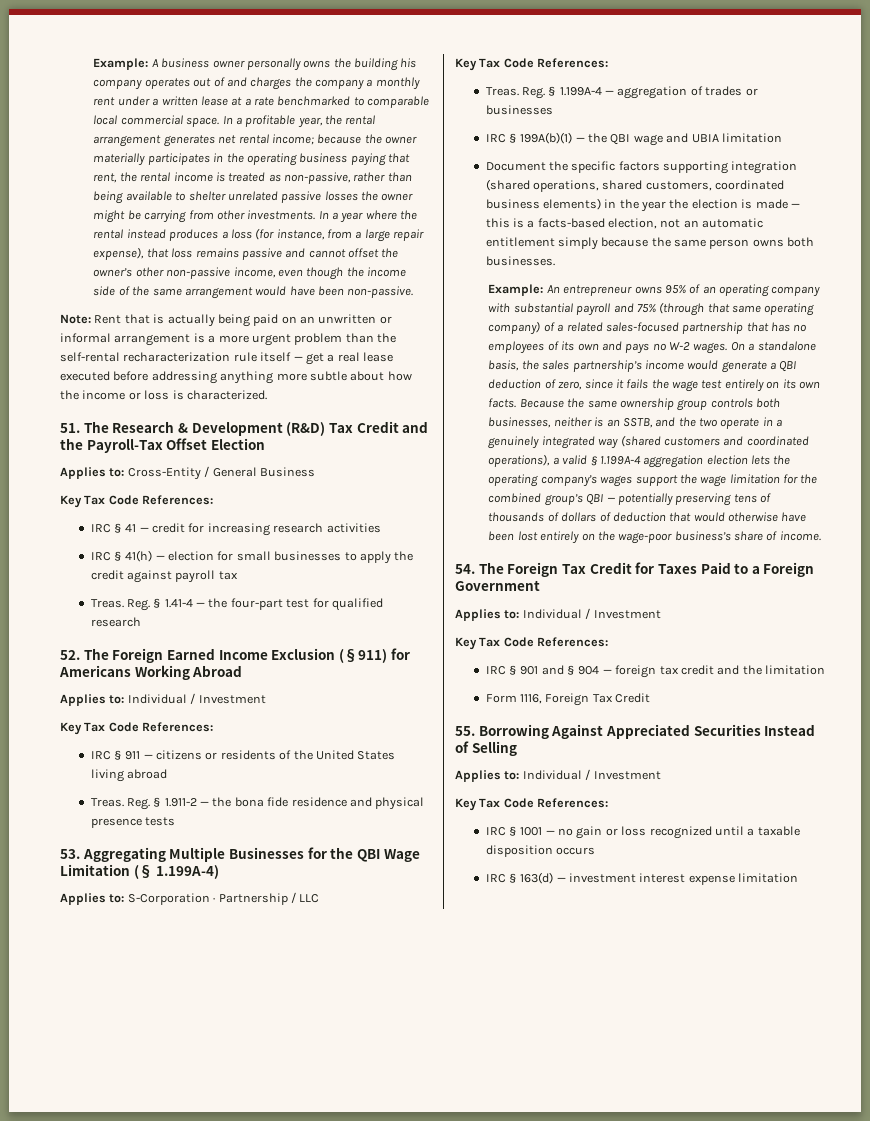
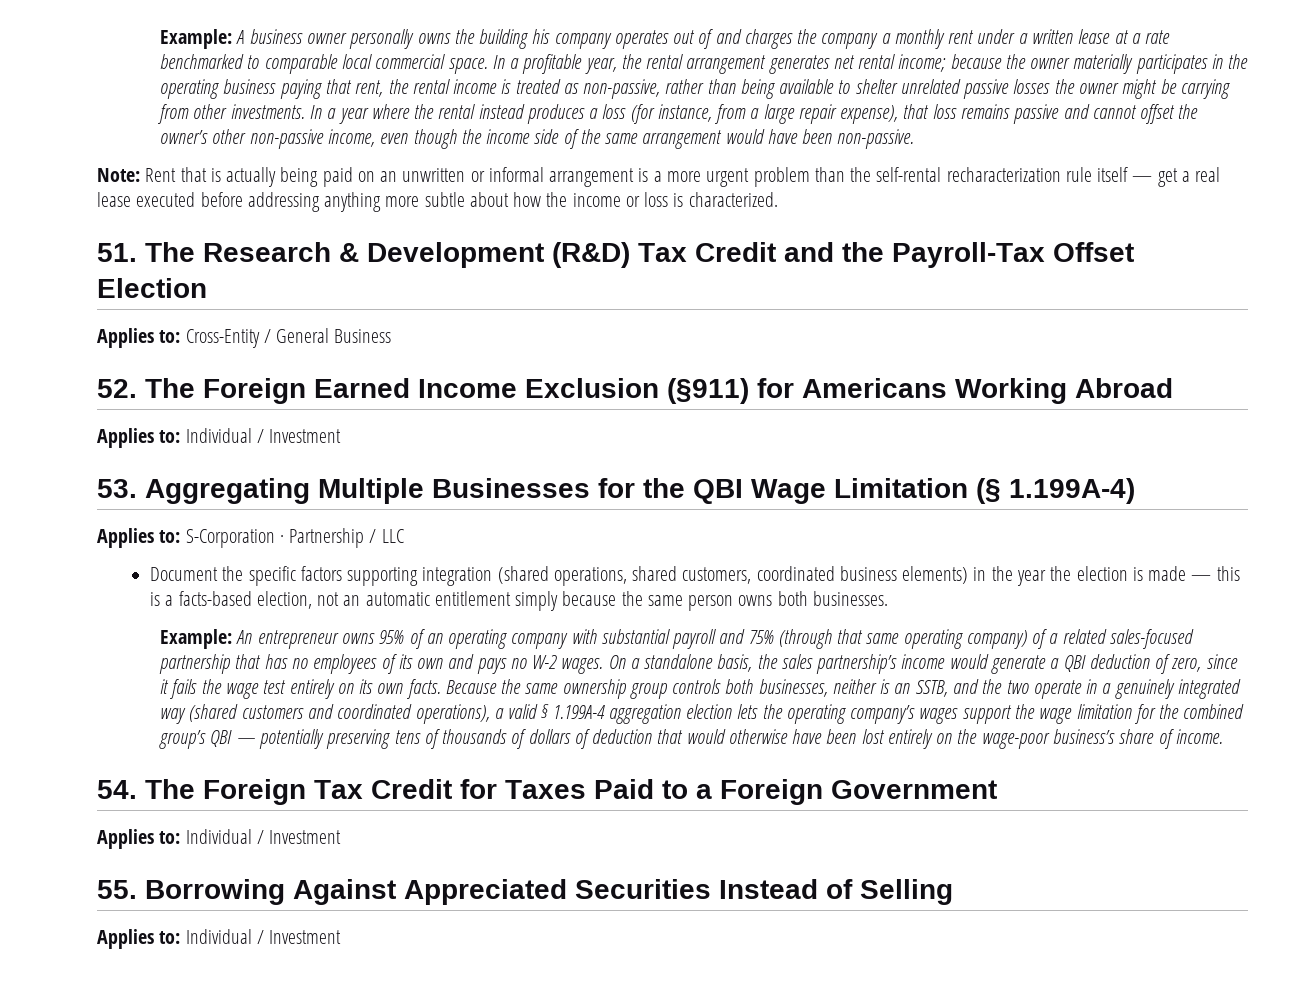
[60,495,214,508] [90,523,381,536] [90,550,414,564] [90,570,238,583] [90,598,383,611] [90,617,141,627] // Key Tax Code References: // IRC § 41 — credit for increasing research activities // IRC § 41(h) — election for small businesses to apply the credit against payroll tax // Treas. Reg. § 1.41-4 — the four-part test for qualified research -> (392, 336) none
[60,722,214,735] [90,750,396,760] [90,769,167,782] [90,797,425,810] [90,817,175,828] // Key Tax Code References: // IRC § 911 — citizens or residents of the United States living abroad // Treas. Reg. § 1.911-2 — the bona fide residence and physical presence tests -> (342, 436) none
[455,58,609,71] [485,86,758,99] [485,105,553,115] [485,132,782,146] // Key Tax Code References: // Treas. Reg. § 1.199A-4 — aggregation of trades or businesses // IRC § 199A(b)(1) — the QBI wage and UBIA limitation -> (404, 536) none
[455,637,609,650] [485,665,825,678] [485,693,650,706] // Key Tax Code References: // IRC § 901 and § 904 — foreign tax credit and the limitation // Form 1116, Foreign Tax Credit -> (342, 837) none
[455,798,609,811] [485,826,800,839] [485,845,595,857] [485,872,799,885] // Key Tax Code References: // IRC § 1001 — no gain or loss recognized until a taxable disposition occurs // IRC § 163(d) — investment interest expense limitation -> (342, 937) none

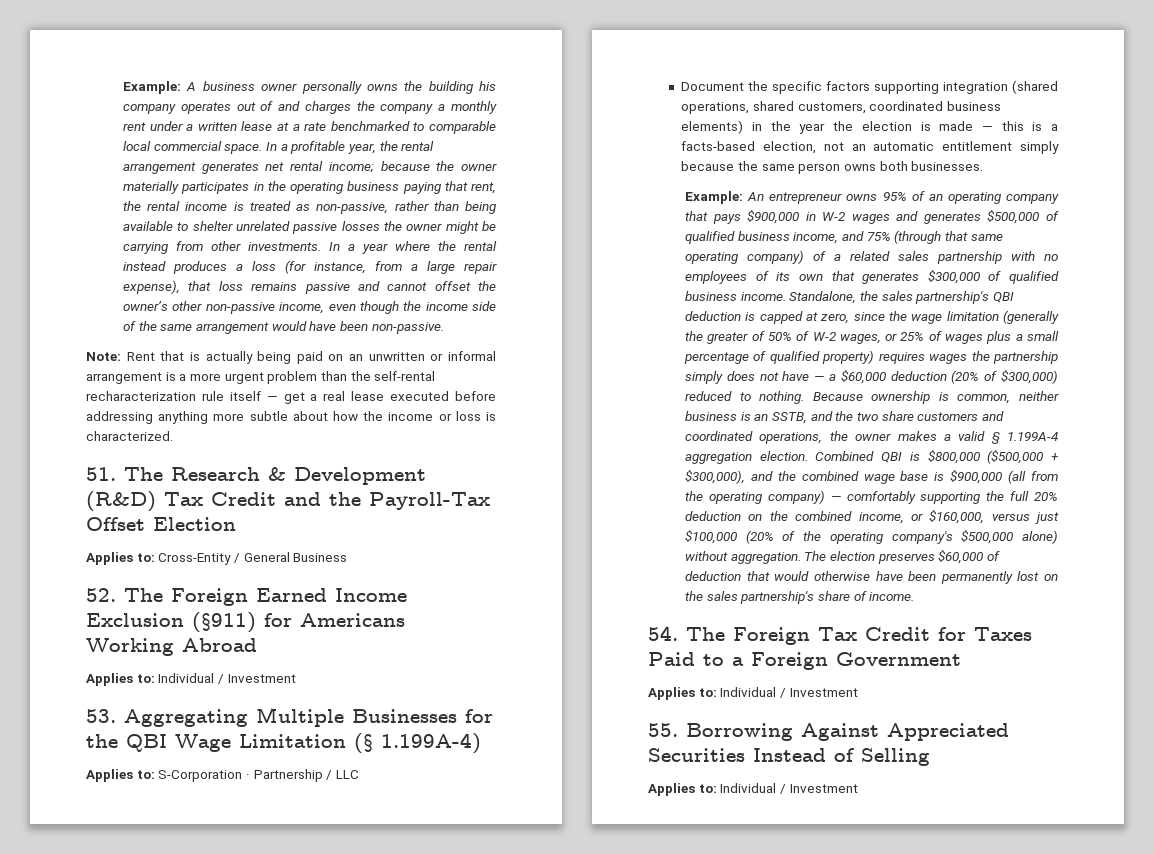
[571,629,717,649] with substantial payroll -> [685,210,1059,224] [685,231,839,244] that pays $900,000 in W-2 wages and generates $500,000 of qualified business income,
[1110,629,1195,649] [159,654,288,674] sales-focused partnership that has -> [898,251,1036,264] sales partnership with
[448,654,1238,674] [160,679,877,699] and pays no W-2 wages. On a standalone basis, the sales partnership’s income would generate a QBI deduction of zero, since it fails the wage test entirely on its own facts. Because the same ownership group controls both businesses, neither -> [831,270,1059,284] [685,291,1014,304] [685,310,1059,324] [685,331,1059,344] [684,350,1058,364] [685,370,1058,384] [685,391,1059,404] [685,411,738,421] that generates $300,000 of qualified business income. Standalone, the sales partnership's QBI deduction is capped at zero, since the wage limitation (generally the greater of 50% of W-2 wages, or 25% of wages plus a small percentage of qualified property) requires wages the partnership simply does not have — a $60,000 deduction (20% of $300,000) reduced to nothing. Because ownership is common, neither business
[1033,679,1241,699] [160,704,490,724] operate in a genuinely integrated way (shared customers and coordinated operations), -> [881,411,1004,421] [685,431,937,444] share customers and coordinated operations, the owner makes
[686,704,1245,724] [159,729,571,749] election lets the operating company’s wages support the wage limitation for the combined group’s QBI — potentially preserving tens of thousands of dollars -> [759,450,1059,464] [685,470,1058,484] [685,490,1058,504] [685,510,1059,524] [685,530,1058,544] [685,550,984,564] election. Combined QBI is $800,000 ($500,000 + $300,000), and the combined wage base is $900,000 (all from the operating company) — comfortably supporting the full 20% deduction on the combined income, or $160,000, versus just $100,000 (20% of the operating company's $500,000 alone) without aggregation. The election preserves $60,000
[861,729,1116,749] lost entirely on the wage-poor business’s -> [940,571,1058,584] [685,591,815,604] permanently lost on the sales partnership's

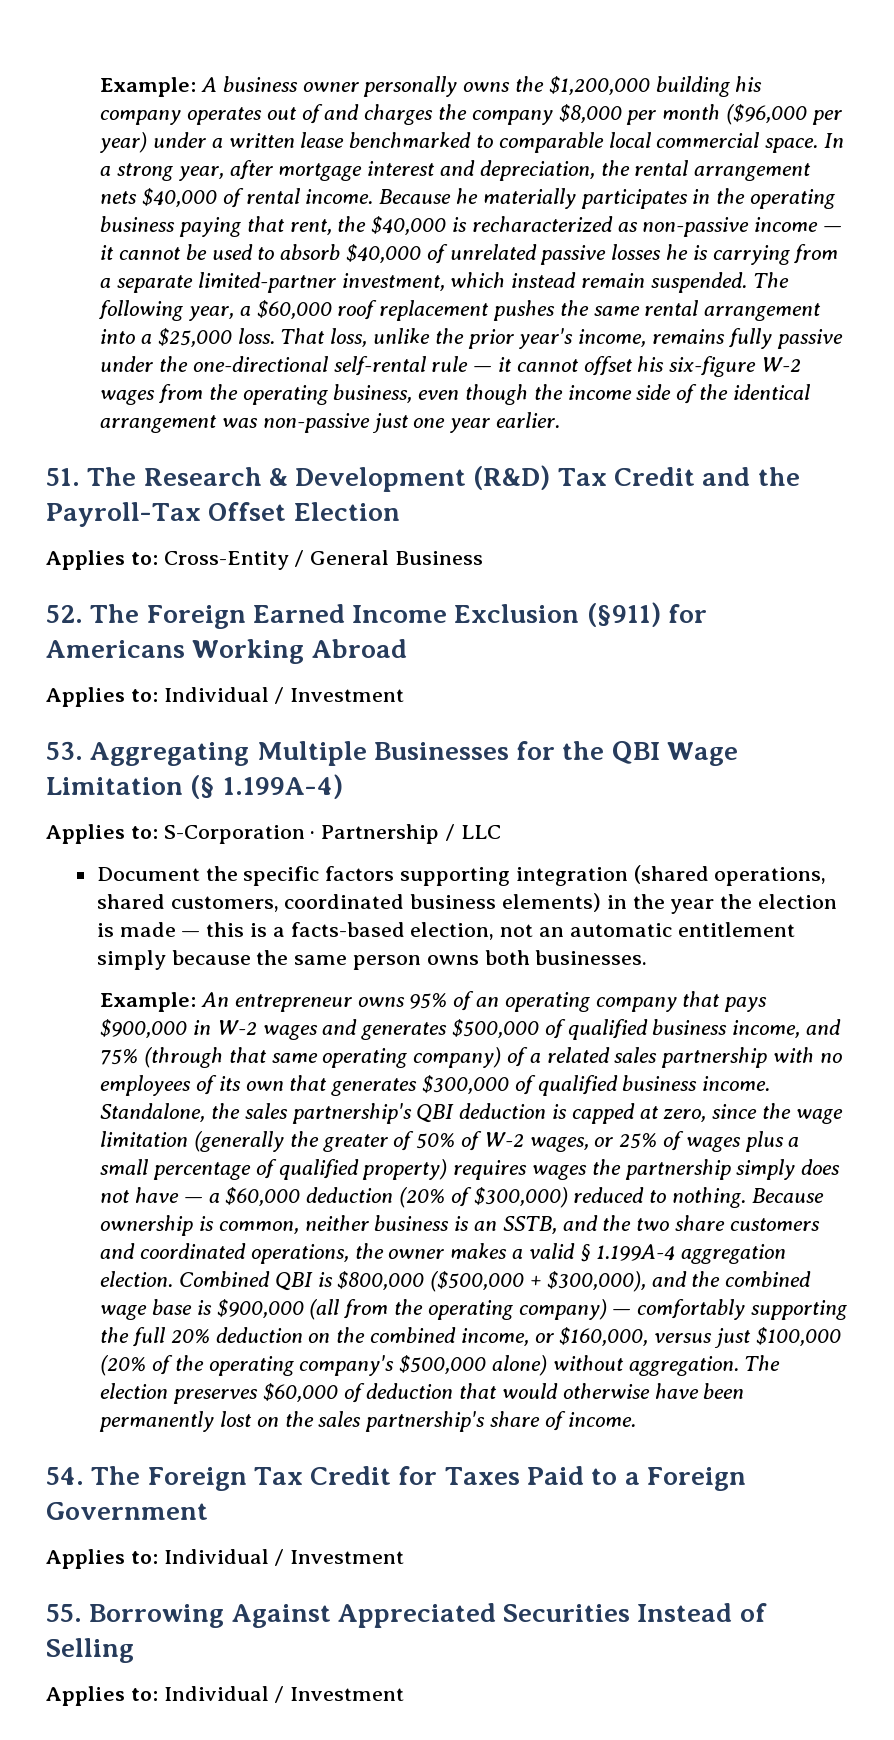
(423, 86) none -> [548,76,650,95] $1,200,000
[438,101,498,114] [123,122,147,131] a monthly rent -> [558,104,842,125] [100,132,148,153] $8,000 per month ($96,000 per year)
[277,122,327,131] at a rate -> (345, 140) none
[290,141,435,154] [123,161,497,174] profitable year, the rental arrangement generates net rental income; because the owner -> [117,160,812,181] [100,188,479,208] strong year, after mortgage interest and depreciation, the rental arrangement nets $40,000 of rental income. Because he
[147,201,496,214] [123,221,497,234] [123,241,497,254] [123,260,497,274] [123,280,497,294] [123,301,325,314] rental income is treated as non-passive, rather than being available to shelter unrelated passive losses the owner might be carrying from other investments. In a year where the rental instead produces a loss (for instance, from a large repair expense), that loss remains passive and cannot offset the owner’s other non-passive income, -> [371,216,843,237] [100,244,839,265] [100,272,789,293] [99,300,822,321] [100,328,843,349] [100,356,802,377] [100,384,413,405] $40,000 is recharacterized as non-passive income — it cannot be used to absorb $40,000 of unrelated passive losses he is carrying from a separate limited-partner investment, which instead remain suspended. The following year, a $60,000 roof replacement pushes the same rental arrangement into a $25,000 loss. That loss, unlike the prior year's income, remains fully passive under the one-directional self-rental rule — it cannot offset his six-figure W-2 wages from the operating business,
[160,321,444,334] [86,351,496,364] [86,371,436,384] [86,391,497,404] [86,411,496,424] [86,431,173,441] same arrangement would have been non-passive. // Note: Rent that is actually being paid on an unwritten or informal arrangement is a more urgent problem than the self-rental recharacterization rule itself — get a real lease executed before addressing anything more subtle about how the income or loss is characterized. -> [732,384,810,400] [100,412,561,433] identical arrangement was non-passive just one year earlier.

